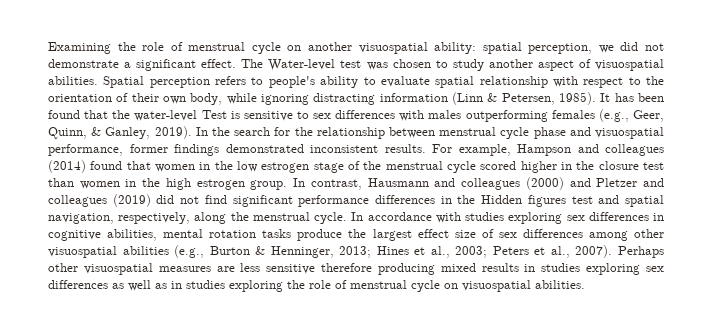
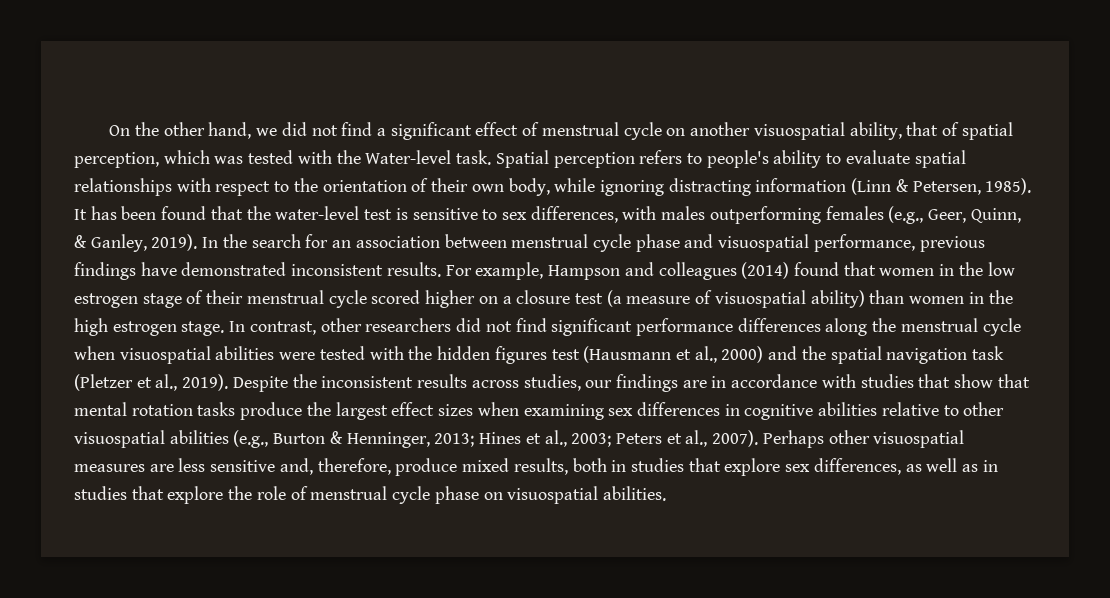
[48,42,165,54] Examining the role -> [109,122,519,140] On the other hand, we did not find a significant effect
[434,42,664,54] [48,59,664,71] [48,76,98,85] ability: spatial perception, we did not demonstrate a significant effect. The Water-level test was chosen to study another aspect of visuospatial abilities. -> [849,122,1013,140] [74,150,492,168] ability, that of spatial perception, which was tested with the Water-level task.
[479,76,548,88] relationship -> [74,178,172,196] relationships
[201,110,227,119] Test -> [364,209,393,220] test
[335,110,396,119] differences -> [530,206,618,223] differences,
[294,127,385,139] the relationship -> [332,236,440,248] an association
[129,144,219,156] former findings -> [919,236,985,252] [74,262,177,280] previous findings have
[363,161,382,170] the -> [206,290,244,304] their
[560,161,664,170] in the closure test -> [478,290,865,308] on a closure test (a measure of visuospatial ability)
[250,180,288,190] group. -> [181,321,225,336] stage.
[367,177,665,190] [48,194,151,207] Hausmann and colleagues (2000) and Pletzer and colleagues (2019) -> [320,318,452,332] other researchers
[440,195,664,207] [48,212,665,224] [48,229,158,241] in the Hidden figures test and spatial navigation, respectively, along the menstrual cycle. In accordance with studies exploring sex differences in cognitive abilities, -> [825,318,1021,336] [74,346,1005,364] [74,374,1030,392] along the menstrual cycle when visuospatial abilities were tested with the hidden figures test (Hausmann et al., 2000) and the spatial navigation task (Pletzer et al., 2019). Despite the inconsistent results across studies, our findings are in accordance with studies that show that
[454,229,628,241] size of sex differences among -> [438,402,959,420] sizes when examining sex differences in cognitive abilities relative to
[321,263,664,275] [48,280,108,289] therefore producing mixed results in studies exploring sex differences -> [279,458,901,476] and, therefore, produce mixed results, both in studies that explore sex differences,
[229,280,440,292] exploring the role of menstrual cycle -> [131,486,479,504] that explore the role of menstrual cycle phase

